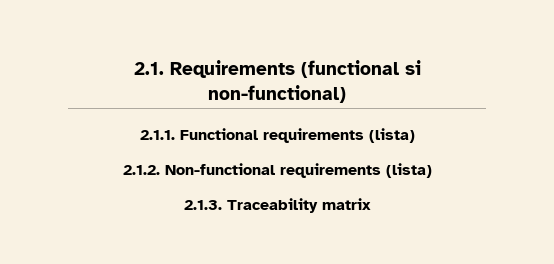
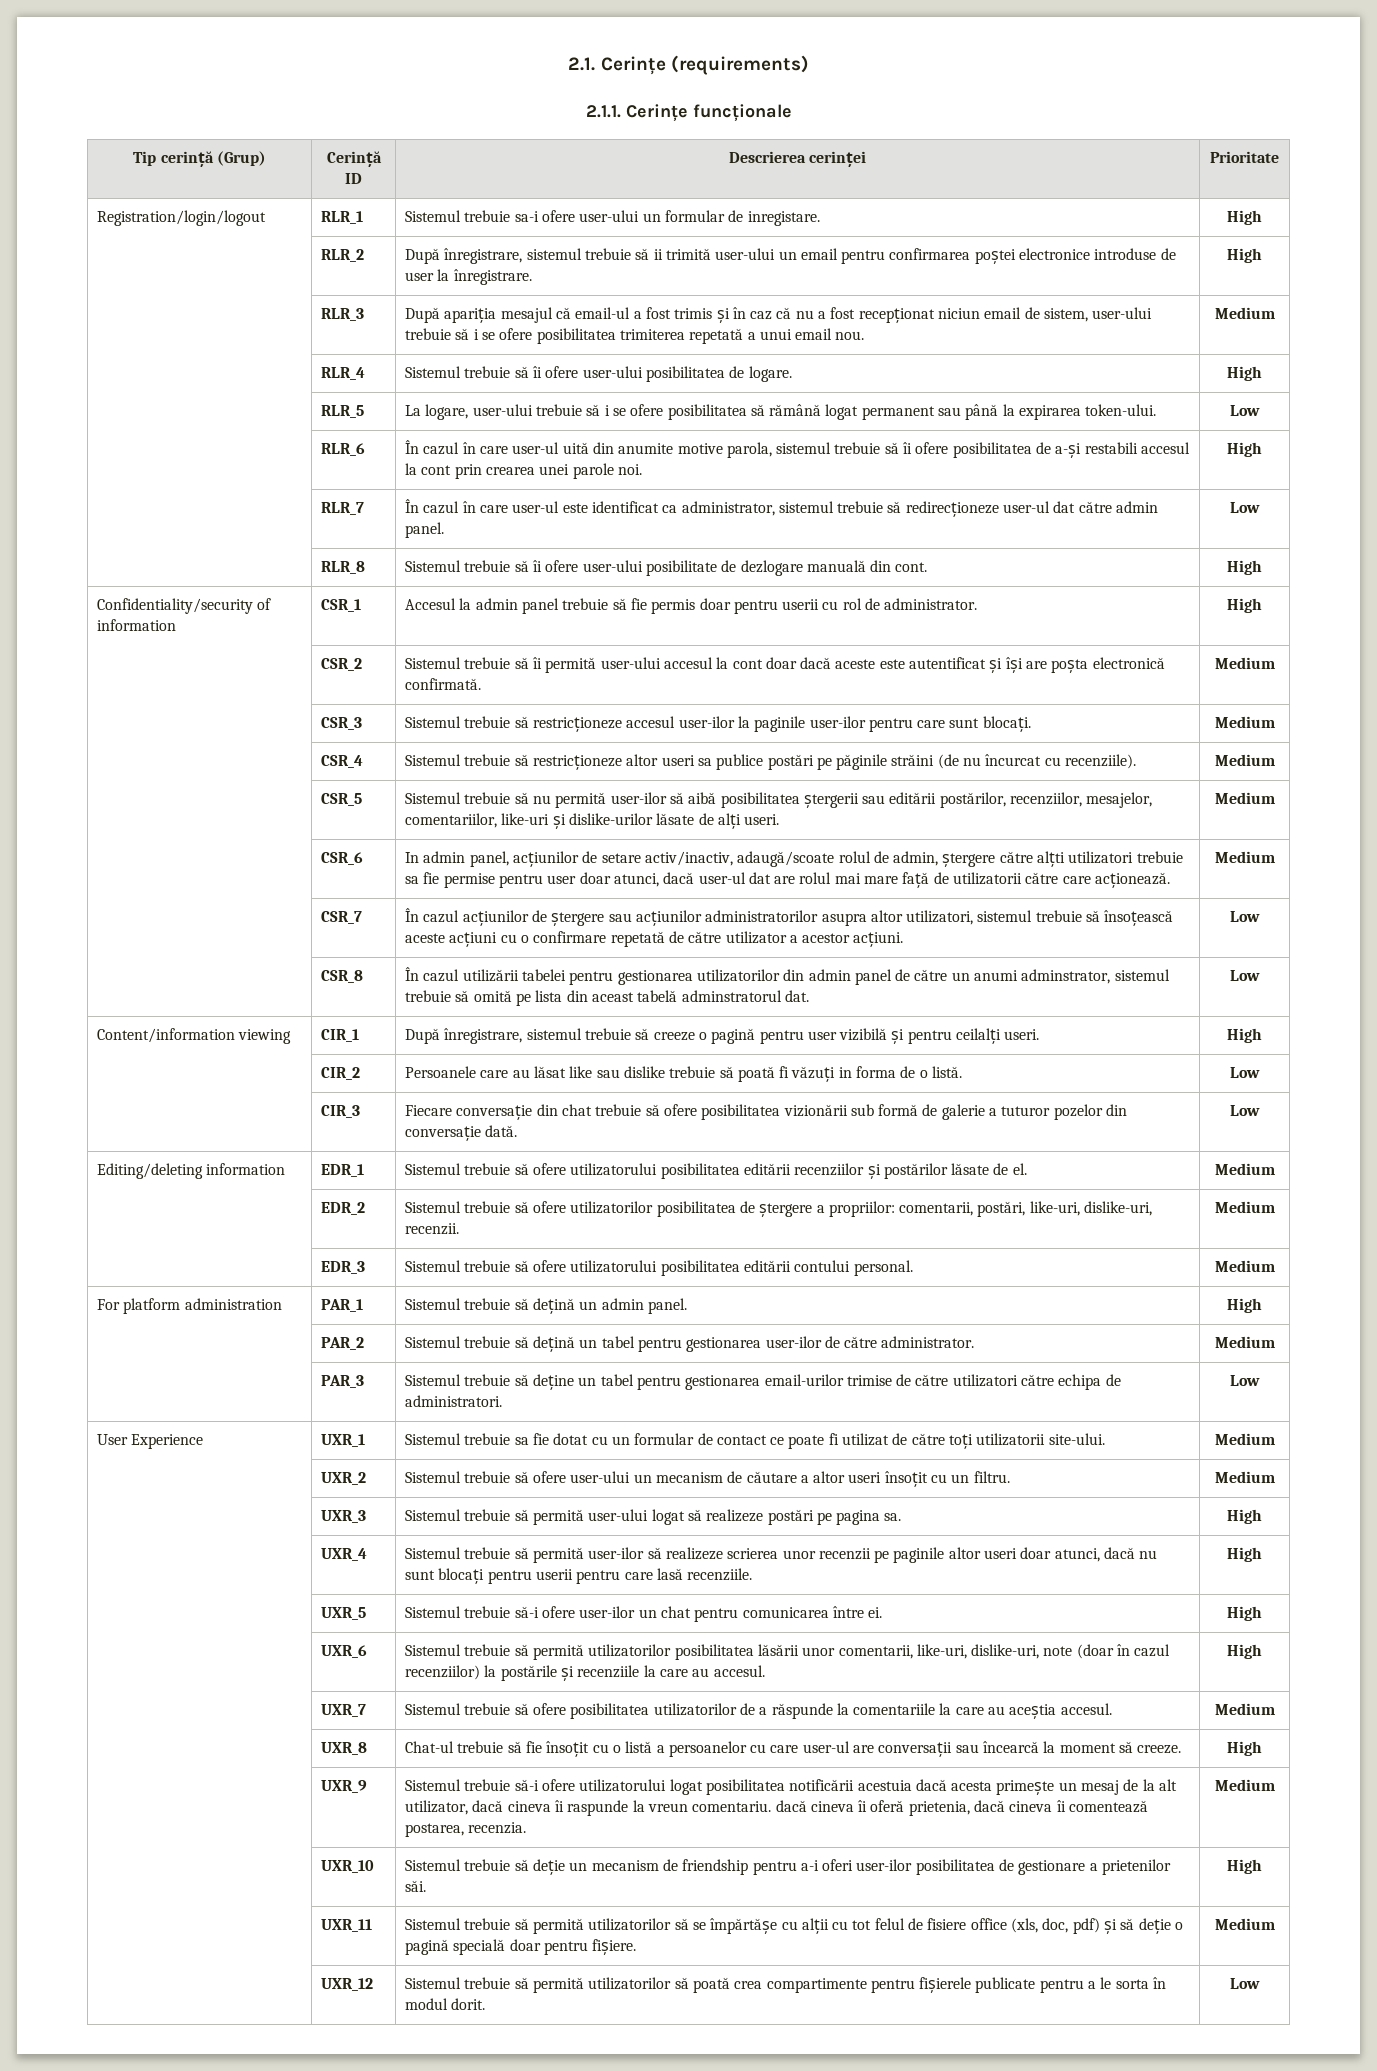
[169,60,421,78] [208,85,346,103] [139,128,415,143] [122,163,432,178] [183,198,371,213] Requirements (functional si non-functional) // 2.1.1. Functional requirements (lista) // 2.1.2. Non-functional requirements (lista) // 2.1.3. Traceability matrix -> [600,55,809,75] [585,104,792,121] [133,151,266,167] [326,151,382,167] [345,173,362,184] [728,151,867,167] [1210,151,1279,163] [96,210,266,226] [320,211,363,224] [404,210,820,226] [1227,210,1262,225] [320,249,364,262] [404,248,1176,264] [404,269,532,285] [1227,248,1262,263] [320,308,364,321] [404,307,1153,323] [404,328,865,344] [1214,307,1275,319] [320,367,365,380] [404,366,792,382] [1227,366,1262,381] [320,405,364,418] [404,404,1157,420] [1230,405,1260,416] [320,443,365,456] [404,440,1191,458] [404,463,642,479] [1227,442,1262,457] [320,502,364,515] [404,499,1159,517] [404,522,444,538] [1230,502,1260,513] [320,561,365,574] [404,560,928,576] [1227,560,1262,575] [96,598,272,614] [96,619,176,631] [320,599,361,612] [404,598,978,614] [1227,598,1262,613] [320,658,362,671] [404,657,1165,673] [404,678,481,690] [1214,657,1275,669] [320,717,362,730] [404,716,1031,732] [1214,716,1275,728] [320,755,363,768] [404,754,1137,770] [1214,754,1275,766] [320,793,362,806] [404,792,1153,808] [404,813,780,829] [1214,792,1275,804] [320,852,363,865] [404,851,1183,867] [404,872,1171,888] [1214,851,1275,863] [320,911,362,924] [404,908,1174,926] [404,931,904,947] [1230,911,1260,922] [320,970,363,983] [404,967,1170,985] [404,990,809,1006] [1230,970,1260,981] [96,1028,292,1044] [320,1029,359,1042] [404,1028,1040,1044] [1227,1028,1262,1043] [320,1067,360,1080] [404,1066,963,1082] [1230,1067,1260,1078] [320,1105,360,1118] [404,1104,1128,1120] [404,1125,518,1141] [1230,1105,1260,1116] [96,1163,286,1179] [320,1164,364,1177] [404,1163,1027,1179] [1214,1163,1275,1175] [320,1202,365,1215] [404,1201,1153,1217] [404,1223,459,1235] [1214,1201,1275,1213] [320,1261,365,1274] [404,1260,913,1276] [1214,1260,1275,1272] [96,1298,282,1314] [320,1299,363,1312] [404,1298,687,1314] [1227,1298,1262,1313] [320,1337,364,1350] [404,1336,975,1352] [1214,1336,1275,1348] [320,1375,364,1388] [404,1374,1121,1390] [404,1395,502,1407] [1230,1375,1260,1386] [96,1434,204,1449] [320,1434,365,1447] [404,1433,1105,1449] [1214,1433,1275,1445] [320,1472,366,1485] [404,1471,1010,1487] [1214,1471,1275,1483] [320,1510,366,1523] [404,1509,902,1525] [1227,1509,1262,1524] [320,1548,367,1561] [404,1547,1158,1563] [404,1568,753,1584] [1227,1547,1262,1562] [320,1607,366,1620] [404,1606,883,1622] [1227,1606,1262,1621] [320,1645,367,1658] [404,1644,1171,1660] [404,1665,765,1681] [1227,1644,1262,1659] [320,1704,366,1717] [404,1703,1112,1719] [1214,1703,1275,1715] [320,1742,367,1755] [404,1741,1182,1757] [1227,1741,1262,1756] [320,1780,367,1793] [404,1779,1178,1795] [404,1800,1149,1816] [404,1822,527,1837] [1214,1779,1275,1791] [320,1860,374,1873] [404,1859,1172,1875] [404,1880,426,1892] [1227,1859,1262,1874] [320,1919,372,1932] [404,1918,1184,1934] [404,1939,637,1955] [1214,1918,1275,1930] [320,1978,373,1991] [404,1977,1167,1993] [404,1998,486,2010] [1230,1978,1260,1989] Cerințe (requirements) // 2.1.1. Cerințe funcționale // Tip cerință (Grup) | Cerință ID | Descrierea cerinței | Prioritate // Registration/login/logout | RLR_1 | Sistemul trebuie sa-i ofere user-ului un formular de inregistare. | High // | RLR_2 | După înregistrare, sistemul trebuie să ii trimită user-ului un email pentru confirmarea poștei electronice introduse de user la înregistrare. | High // | RLR_3 | După apariția mesajul că email-ul a fost trimis și în caz că nu a fost recepționat niciun email de sistem, user-ului trebuie să i se ofere posibilitatea trimiterea repetată a unui email nou. | Medium // | RLR_4 | Sistemul trebuie să îi ofere user-ului posibilitatea de logare. | High // | RLR_5 | La logare, user-ului trebuie să i se ofere posibilitatea să rămână logat permanent sau până la expirarea token-ului. | Low // | RLR_6 | În cazul în care user-ul uită din anumite motive parola, sistemul trebuie să îi ofere posibilitatea de a-și restabili accesul la cont prin crearea unei parole noi. | High // | RLR_7 | În cazul în care user-ul este identificat ca administrator, sistemul trebuie să redirecționeze user-ul dat către admin panel. | Low // | RLR_8 | Sistemul trebuie să îi ofere user-ului posibilitate de dezlogare manuală din cont. | High // Confidentiality/security of information | CSR_1 | Accesul la admin panel trebuie să fie permis doar pentru userii cu rol de administrator. | High // | CSR_2 | Sistemul trebuie să îi permită user-ului accesul la cont doar dacă aceste este autentificat și își are poșta electronică confirmată. | Medium // | CSR_3 | Sistemul trebuie să restricționeze accesul user-ilor la paginile user-ilor pentru care sunt blocați. | Medium // | CSR_4 | Sistemul trebuie să restricționeze altor useri sa publice postări pe păginile străini (de nu încurcat cu recenziile). | Medium // | CSR_5 | Sistemul trebuie să nu permită user-ilor să aibă posibilitatea ștergerii sau editării postărilor, recenziilor, mesajelor, comentariilor, like-uri și dislike-urilor lăsate de alți useri. | Medium // | CSR_6 | In admin panel, acțiunilor de setare activ/inactiv, adaugă/scoate rolul de admin, ștergere către alțti utilizatori trebuie sa fie permise pentru user doar atunci, dacă user-ul dat are rolul mai mare față de utilizatorii către care acționează. | Medium // | CSR_7 | În cazul acțiunilor de ștergere sau acțiunilor administratorilor asupra altor utilizatori, sistemul trebuie să însoțească aceste acțiuni cu o confirmare repetată de către utilizator a acestor acțiuni. | Low // | CSR_8 | În cazul utilizării tabelei pentru gestionarea utilizatorilor din admin panel de către un anumi adminstrator, sistemul trebuie să omită pe lista din aceast tabelă adminstratorul dat. | Low // Content/information viewing | CIR_1 | După înregistrare, sistemul trebuie să creeze o pagină pentru user vizibilă și pentru ceilalți useri. | High // | CIR_2 | Persoanele care au lăsat like sau dislike trebuie să poată fi văzuți in forma de o listă. | Low // | CIR_3 | Fiecare conversație din chat trebuie să ofere posibilitatea vizionării sub formă de galerie a tuturor pozelor din conversație dată. | Low // Editing/deleting information | EDR_1 | Sistemul trebuie să ofere utilizatorului posibilitatea editării recenziilor și postărilor lăsate de el. | Medium // | EDR_2 | Sistemul trebuie să ofere utilizatorilor posibilitatea de ștergere a propriilor: comentarii, postări, like-uri, dislike-uri, recenzii. | Medium // | EDR_3 | Sistemul trebuie să ofere utilizatorului posibilitatea editării contului personal. | Medium // For platform administration | PAR_1 | Sistemul trebuie să dețină un admin panel. | High // | PAR_2 | Sistemul trebuie să dețină un tabel pentru gestionarea user-ilor de către administrator. | Medium // | PAR_3 | Sistemul trebuie să deține un tabel pentru gestionarea email-urilor trimise de către utilizatori către echipa de administratori. | Low // User Experience | UXR_1 | Sistemul trebuie sa fie dotat cu un formular de contact ce poate fi utilizat de către toți utilizatorii site-ului. | Medium // | UXR_2 | Sistemul trebuie să ofere user-ului un mecanism de căutare a altor useri însoțit cu un filtru. | Medium // | UXR_3 | Sistemul trebuie să permită user-ului logat să realizeze postări pe pagina sa. | High // | UXR_4 | Sistemul trebuie să permită user-ilor să realizeze scrierea unor recenzii pe paginile altor useri doar atunci, dacă nu sunt blocați pentru userii pentru care lasă recenziile. | High // | UXR_5 | Sistemul trebuie să-i ofere user-ilor un chat pentru comunicarea între ei. | High // | UXR_6 | Sistemul trebuie să permită utilizatorilor posibilitatea lăsării unor comentarii, like-uri, dislike-uri, note (doar în cazul recenziilor) la postările și recenziile la care au accesul. | High // | UXR_7 | Sistemul trebuie să ofere posibilitatea utilizatorilor de a răspunde la comentariile la care au aceștia accesul. | Medium // | UXR_8 | Chat-ul trebuie să fie însoțit cu o listă a persoanelor cu care user-ul are conversații sau încearcă la moment să creeze. | High // | UXR_9 | Sistemul trebuie să-i ofere utilizatorului logat posibilitatea notificării acestuia dacă acesta primește un mesaj de la alt utilizator, dacă cineva îi raspunde la vreun comentariu. dacă cineva îi oferă prietenia, dacă cineva îi comentează postarea, recenzia. | Medium // | UXR_10 | Sistemul trebuie să deție un mecanism de friendship pentru a-i oferi user-ilor posibilitatea de gestionare a prietenilor săi. | High // | UXR_11 | Sistemul trebuie să permită utilizatorilor să se împărtășe cu alții cu tot felul de fisiere office (xls, doc, pdf) și să deție o pagină specială doar pentru fișiere. | Medium // | UXR_12 | Sistemul trebuie să permită utilizatorilor să poată crea compartimente pentru fișierele publicate pentru a le sorta în modul dorit. | Low

